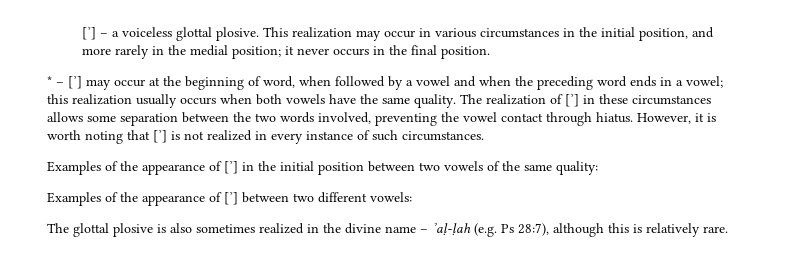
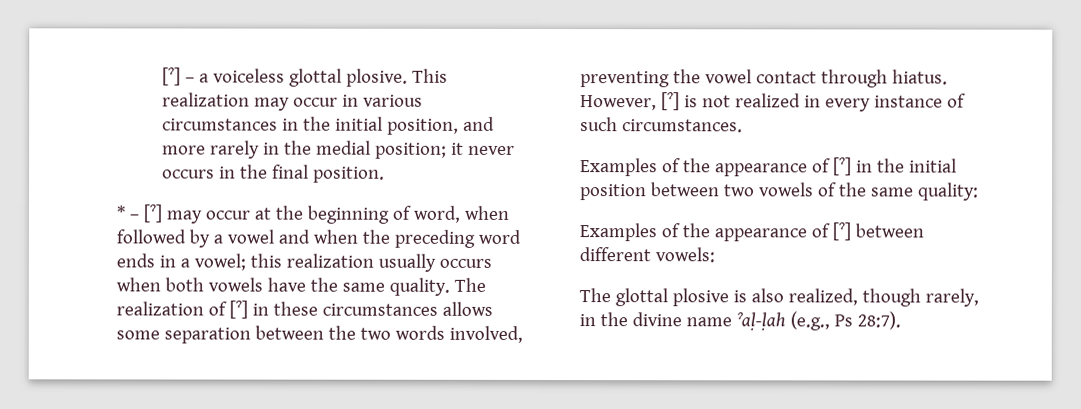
[695,113,716,122] [47,130,150,144] it is worth noting that -> (657, 103) none
[293,193,314,202] two -> (924, 230) none
[196,223,304,234] sometimes realized -> [787,288,979,307] realized, though rarely,
[420,223,728,237] – ˀaḷ-ḷah (e.g. Ps 28:7), although this is relatively rare. -> [735,311,901,331] ˀaḷ-ḷah (e.g., Ps 28:7).

